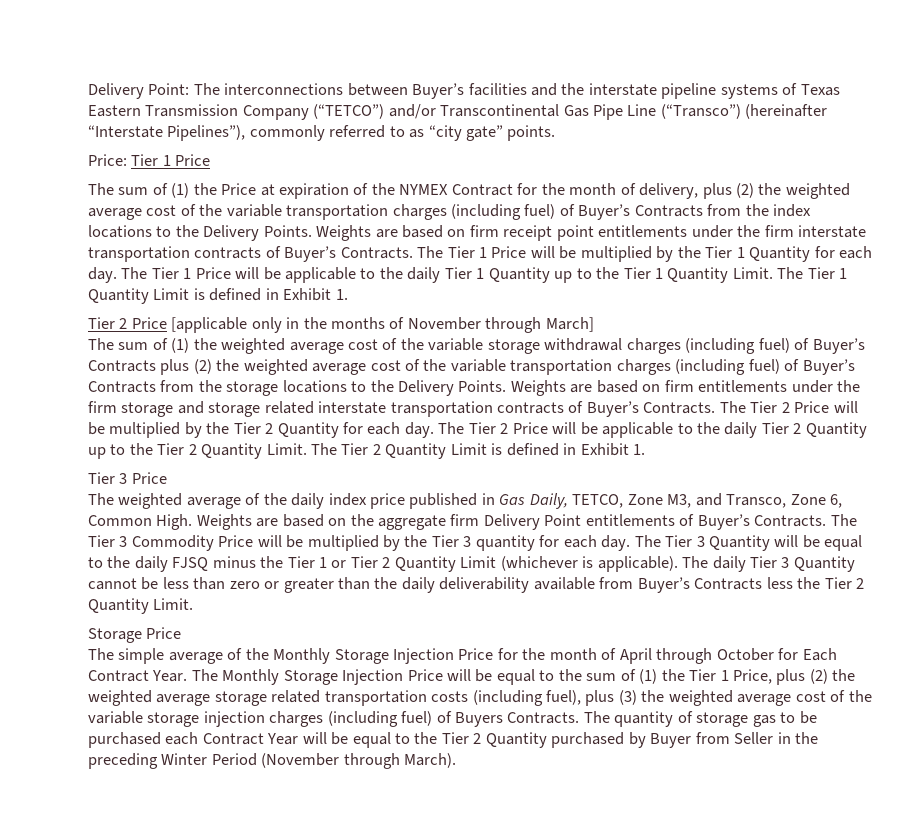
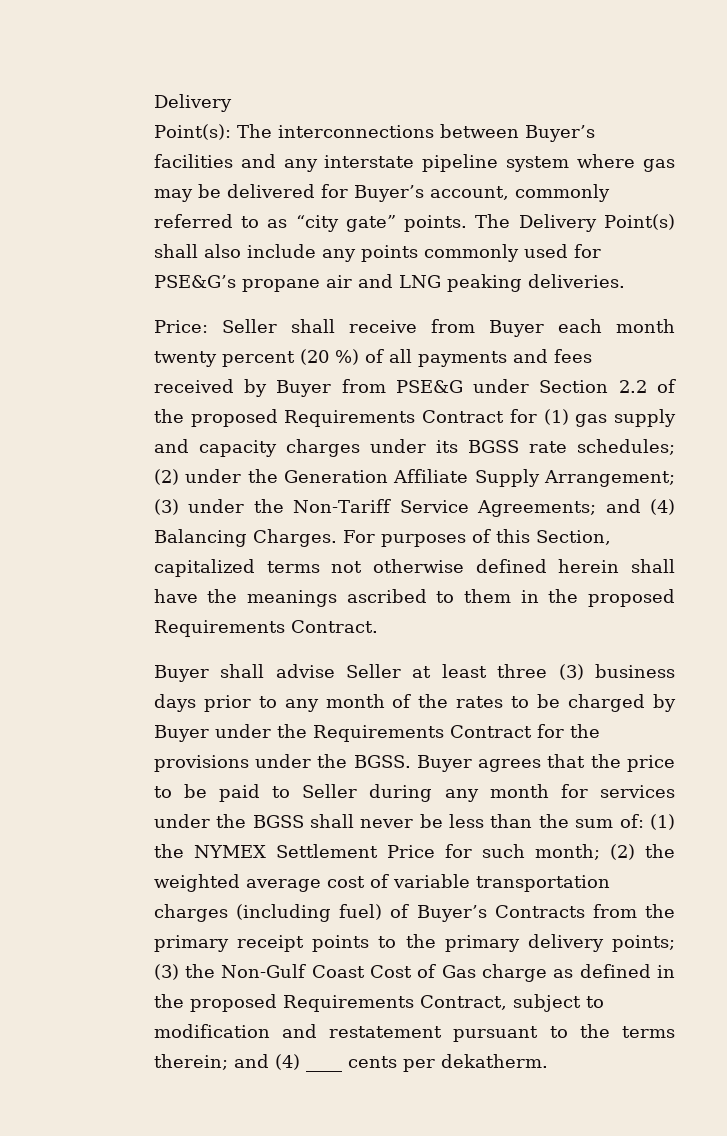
[87,83,190,99] Delivery Point: -> [153,94,232,112] [153,124,231,140] Delivery // Point(s):
[561,83,585,95] the -> [283,159,318,172] any
[720,83,840,99] [87,104,828,120] [87,125,246,141] systems of Texas Eastern Transmission Company (“TETCO”) and/or Transcontinental Gas Pipe Line (“Transco”) (hereinafter “Interstate Pipelines”), -> [506,154,675,172] [153,184,509,202] system where gas may be delivered for Buyer’s account,
[87,154,211,166] [87,183,850,199] [87,204,223,220] // Price: Tier 1 Price // The sum of (1) the Price at expiration of the NYMEX Contract for the month of delivery, plus (2) the weighted average cost of the -> [475,214,676,232] [153,244,601,262] [153,274,625,292] [153,319,675,337] [153,349,592,367] [153,379,677,397] [153,409,676,427] [153,439,675,457] [153,469,675,487] [153,499,675,517] [153,529,611,547] [153,559,675,577] [153,589,676,607] [153,620,378,637] [153,664,676,682] [153,694,676,712] [153,724,600,742] [153,754,676,772] [153,784,675,802] [153,814,675,830] [153,844,676,860] [153,874,389,892] The Delivery Point(s) shall also include any points commonly used for PSE&G’s propane air and LNG peaking deliveries. // Price: Seller shall receive from Buyer each month twenty percent (20 %) of all payments and fees received by Buyer from PSE&G under Section 2.2 of the proposed Requirements Contract for (1) gas supply and capacity charges under its BGSS rate schedules; (2) under the Generation Affiliate Supply Arrangement; (3) under the Non-Tariff Service Agreements; and (4) Balancing Charges. For purposes of this Section, capitalized terms not otherwise defined herein shall have the meanings ascribed to them in the proposed Requirements Contract. // Buyer shall advise Seller at least three (3) business days prior to any month of the rates to be charged by Buyer under the Requirements Contract for the provisions under the BGSS. Buyer agrees that the price to be paid to Seller during any month for services under the BGSS shall never be less than the sum of: (1) the NYMEX Settlement Price for such month; (2) the weighted average cost of
[773,204,812,217] [87,225,867,241] [87,246,873,262] [87,267,848,283] [87,288,348,304] [87,317,594,333] [87,338,865,354] [87,359,855,375] [87,380,861,396] [87,401,858,417] [87,422,867,438] [87,443,646,459] [87,472,167,484] [87,493,843,509] [87,514,857,530] [87,535,863,551] [87,556,855,572] [87,577,865,593] [87,598,194,614] [87,627,182,643] [87,648,837,664] [87,669,856,685] [87,690,872,706] [87,711,817,727] [87,732,819,748] [87,753,457,769] index locations to the Delivery Points. Weights are based on firm receipt point entitlements under the firm interstate transportation contracts of Buyer’s Contracts. The Tier 1 Price will be multiplied by the Tier 1 Quantity for each day. The Tier 1 Price will be applicable to the daily Tier 1 Quantity up to the Tier 1 Quantity Limit. The Tier 1 Quantity Limit is defined in Exhibit 1. // Tier 2 Price [applicable only in the months of November through March] // The sum of (1) the weighted average cost of the variable storage withdrawal charges (including fuel) of Buyer’s Contracts plus (2) the weighted average cost of the variable transportation charges (including fuel) of Buyer’s Contracts from the storage locations to the Delivery Points. Weights are based on firm entitlements under the firm storage and storage related interstate transportation contracts of Buyer’s Contracts. The Tier 2 Price will be multiplied by the Tier 2 Quantity for each day. The Tier 2 Price will be applicable to the daily Tier 2 Quantity up to the Tier 2 Quantity Limit. The Tier 2 Quantity Limit is defined in Exhibit 1. // Tier 3 Price // The weighted average of the daily index price published in Gas Daily, TETCO, Zone M3, and Transco, Zone 6, Common High. Weights are based on the aggregate firm Delivery Point entitlements of Buyer’s Contracts. The Tier 3 Commodity Price will be multiplied by the Tier 3 quantity for each day. The Tier 3 Quantity will be equal to the daily FJSQ minus the Tier 1 or Tier 2 Quantity Limit (whichever is applicable). The daily Tier 3 Quantity cannot be less than zero or greater than the daily deliverability available from Buyer’s Contracts less the Tier 2 Quantity Limit. // Storage Price // The simple average of the Monthly Storage Injection Price for the month of April through October for Each Contract Year. The Monthly Storage Injection Price will be equal to the sum of (1) the Tier 1 Price, plus (2) the weighted average storage related transportation costs (including fuel), plus (3) the weighted average cost of the variable storage injection charges (including fuel) of Buyers Contracts. The quantity of storage gas to be purchased each Contract Year will be equal to the Tier 2 Quantity purchased by Buyer from Seller in the preceding Winter Period (November through March). -> [153,934,676,952] [153,964,676,982] [153,994,604,1012] [153,1024,675,1042] [153,1054,342,1072] [347,1054,548,1072] primary receipt points to the primary delivery points; (3) the Non-Gulf Coast Cost of Gas charge as defined in the proposed Requirements Contract, subject to modification and restatement pursuant to the terms therein; and (4) ____ cents per dekatherm.

